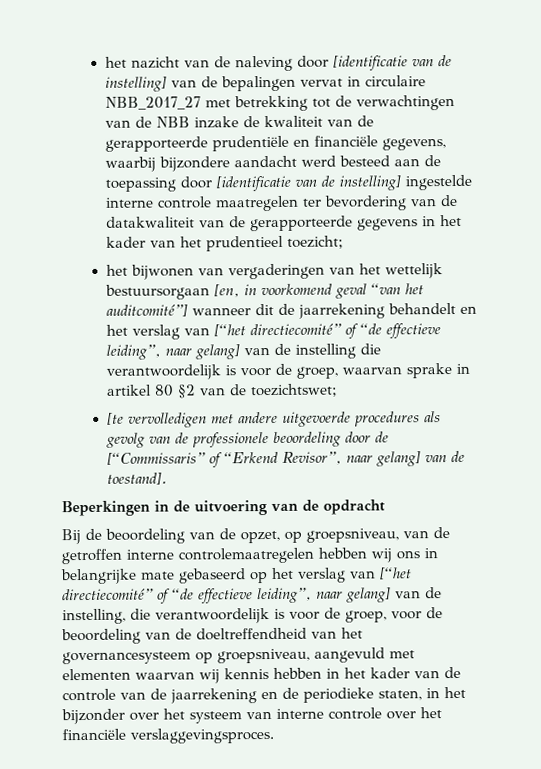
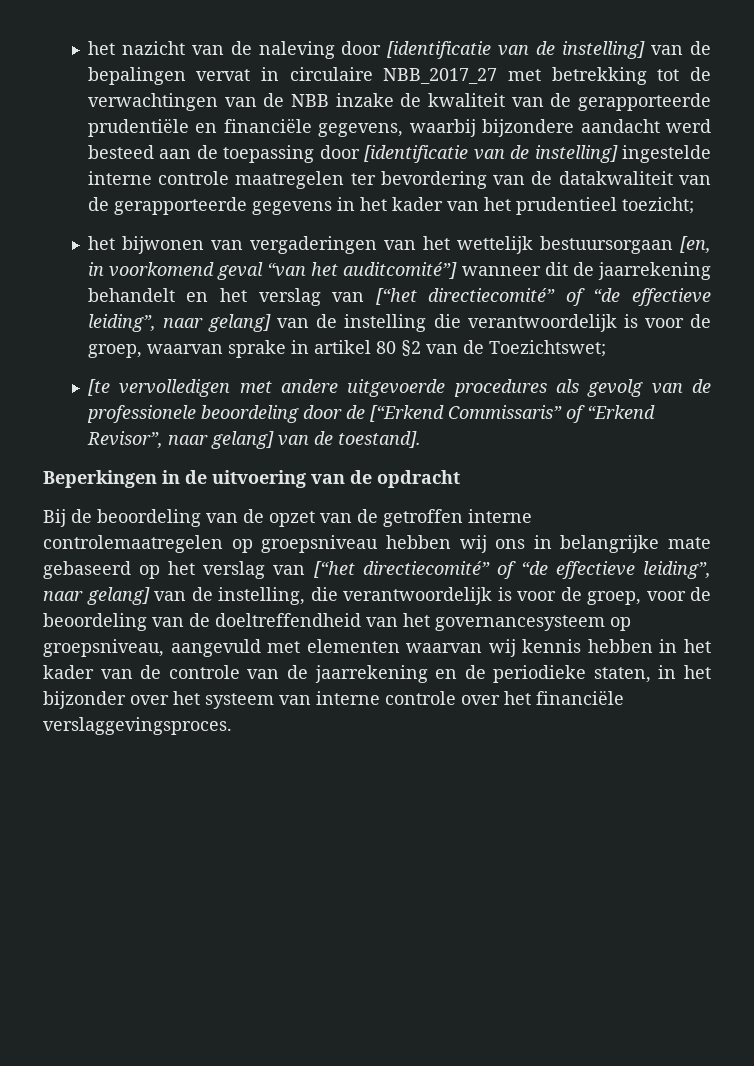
[249,383,338,398] toezichtswet; -> [488,340,606,357] Toezichtswet;
[106,452,206,465] [“Commissaris” -> [369,405,562,422] [“Erkend Commissaris”
[240,528,399,544] opzet, op groepsniveau, -> [269,511,315,527] opzet
(314, 555) none -> [231,535,379,553] op groepsniveau

